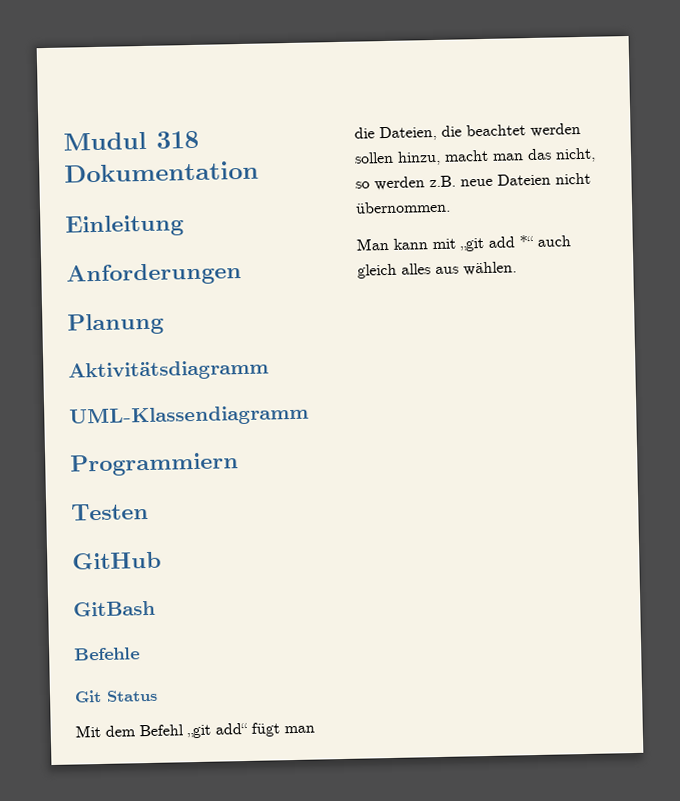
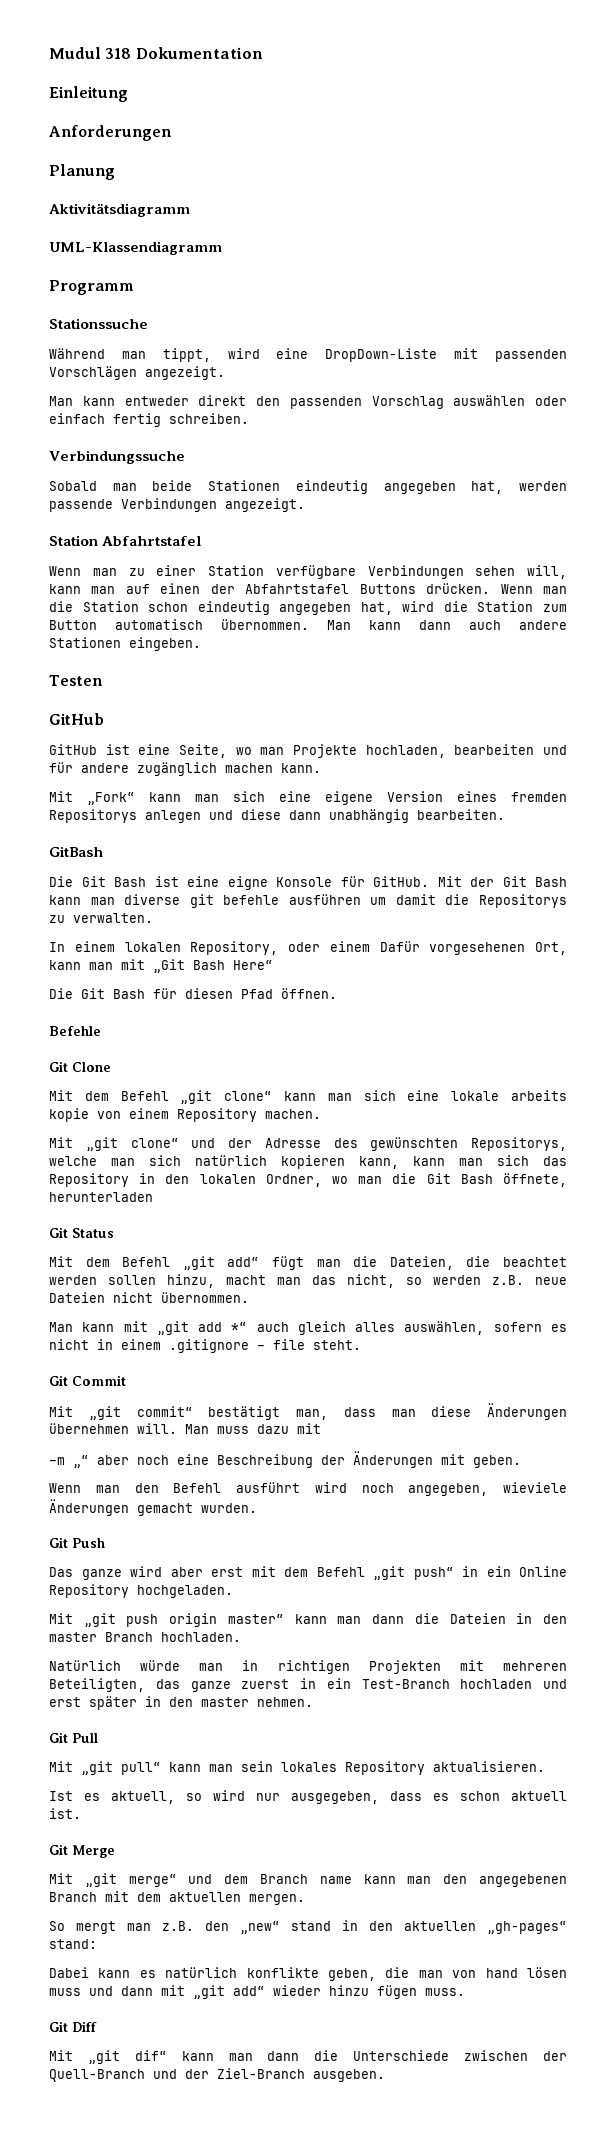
[70,452,239,477] [71,502,149,521] [72,551,162,570] [73,600,156,617] [74,647,140,661] Programmiern // Testen // GitHub // GitBash // Befehle -> [49,280,134,295] [49,318,148,329] [49,348,567,362] [49,366,225,380] [49,395,567,409] [49,413,249,427] [49,450,185,464] [49,480,567,494] [49,498,305,512] [49,535,202,546] [49,565,567,579] [49,583,567,594] [49,601,567,615] [49,619,567,630] [49,637,201,651] [49,675,103,686] [49,713,104,725] [49,744,567,758] [49,762,321,776] [49,791,567,805] [49,809,505,823] [49,846,103,857] [49,876,567,890] [49,894,567,908] [49,913,153,923] [49,941,567,955] [49,959,273,973] [49,988,337,999] [49,1026,101,1036] [49,1061,111,1072] [49,1090,567,1104] [49,1108,321,1122] [49,1137,567,1151] [49,1155,567,1169] [49,1173,567,1187] [49,1192,153,1202] Programm // Stationssuche // Während man tippt, wird eine DropDown-Liste mit passenden Vorschlägen angezeigt. // Man kann entweder direkt den passenden Vorschlag auswählen oder einfach fertig schreiben. // Verbindungssuche // Sobald man beide Stationen eindeutig angegeben hat, werden passende Verbindungen angezeigt. // Station Abfahrtstafel // Wenn man zu einer Station verfügbare Verbindungen sehen will, kann man auf einen der Abfahrtstafel Buttons drücken. Wenn man die Station schon eindeutig angegeben hat, wird die Station zum Button automatisch übernommen. Man kann dann auch andere Stationen eingeben. // Testen // GitHub // GitHub ist eine Seite, wo man Projekte hochladen, bearbeiten und für andere zugänglich machen kann. // Mit „Fork“ kann man sich eine eigene Version eines fremden Repositorys anlegen und diese dann unabhängig bearbeiten. // GitBash // Die Git Bash ist eine eigne Konsole für GitHub. Mit der Git Bash kann man diverse git befehle ausführen um damit die Repositorys zu verwalten. // In einem lokalen Repository, oder einem Dafür vorgesehenen Ort, kann man mit „Git Bash Here“ // Die Git Bash für diesen Pfad öffnen. // Befehle // Git Clone // Mit dem Befehl „git clone“ kann man sich eine lokale arbeits kopie von einem Repository machen. // Mit „git clone“ und der Adresse des gewünschten Repositorys, welche man sich natürlich kopieren kann, kann man sich das Repository in den lokalen Ordner, wo man die Git Bash öffnete, herunterladen
[435,261,517,276] aus wählen. -> [404,1321,567,1335] [49,1339,361,1353] [49,1375,126,1386] [49,1403,567,1420] [49,1423,321,1434] [49,1451,521,1468] [49,1482,567,1496] [49,1499,257,1516] [49,1537,105,1548] [49,1566,567,1580] [49,1584,233,1598] [49,1613,568,1627] [49,1632,241,1642] [49,1660,567,1674] [49,1678,567,1692] [49,1696,313,1710] [49,1732,98,1743] [49,1761,545,1775] [49,1790,567,1804] [49,1808,81,1819] [49,1844,115,1858] [49,1873,567,1887] [49,1891,305,1905] [49,1920,567,1934] [49,1939,97,1949] [49,1967,567,1981] [49,1985,465,1999] [49,2021,97,2032] [49,2050,567,2064] [49,2068,385,2082] auswählen, sofern es nicht in einem .gitignore – file steht. // Git Commit // Mit „git commit“ bestätigt man, dass man diese Änderungen übernehmen will. Man muss dazu mit // –m „“ aber noch eine Beschreibung der Änderungen mit geben. // Wenn man den Befehl ausführt wird noch angegeben, wieviele Änderungen gemacht wurden. // Git Push // Das ganze wird aber erst mit dem Befehl „git push“ in ein Online Repository hochgeladen. // Mit „git push origin master“ kann man dann die Dateien in den master Branch hochladen. // Natürlich würde man in richtigen Projekten mit mehreren Beteiligten, das ganze zuerst in ein Test-Branch hochladen und erst später in den master nehmen. // Git Pull // Mit „git pull“ kann man sein lokales Repository aktualisieren. // Ist es aktuell, so wird nur ausgegeben, dass es schon aktuell ist. // Git Merge // Mit „git merge“ und dem Branch name kann man den angegebenen Branch mit dem aktuellen mergen. // So mergt man z.B. den „new“ stand in den aktuellen „gh-pages“ stand: // Dabei kann es natürlich konflikte geben, die man von hand lösen muss und dann mit „git add“ wieder hinzu fügen muss. // Git Diff // Mit „git dif“ kann man dann die Unterschiede zwischen der Quell-Branch und der Ziel-Branch ausgeben.

